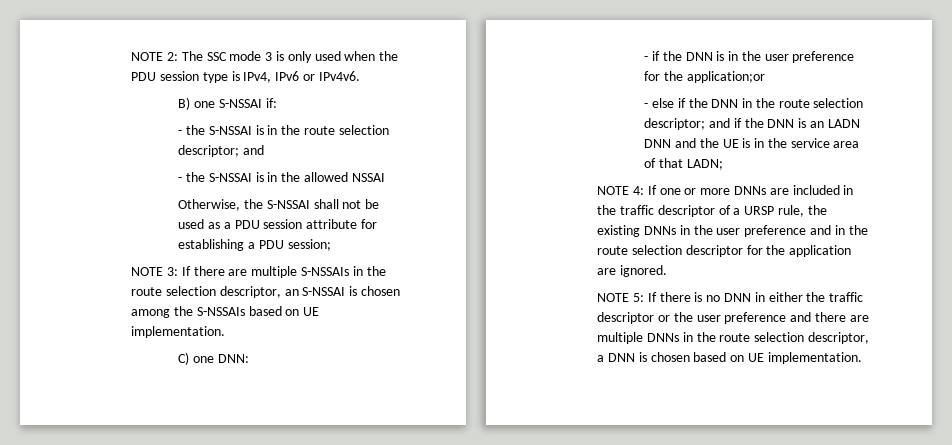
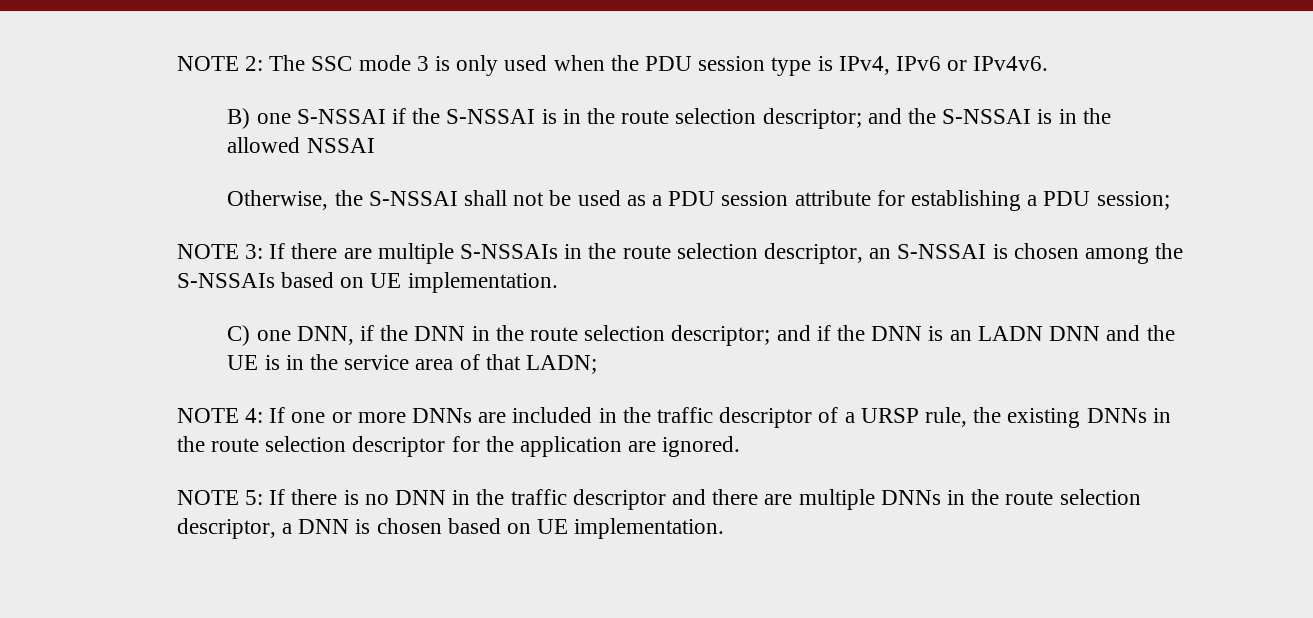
[265,98,277,108] [178,130,183,135] if: // - -> [391,108,406,124] if
[178,177,183,182] // - -> (902, 116) none
[217,354,249,363] [644,51,855,63] [644,71,765,83] [644,98,674,108] DNN: // - if the DNN is in the user preference for the application;or // - else -> [296,326,354,345] DNN,
[716,225,868,237] user preference and in the -> (205, 444) none
[768,292,864,302] [597,312,787,324] either the traffic descriptor or the user preference -> [476,489,666,510] the traffic descriptor

